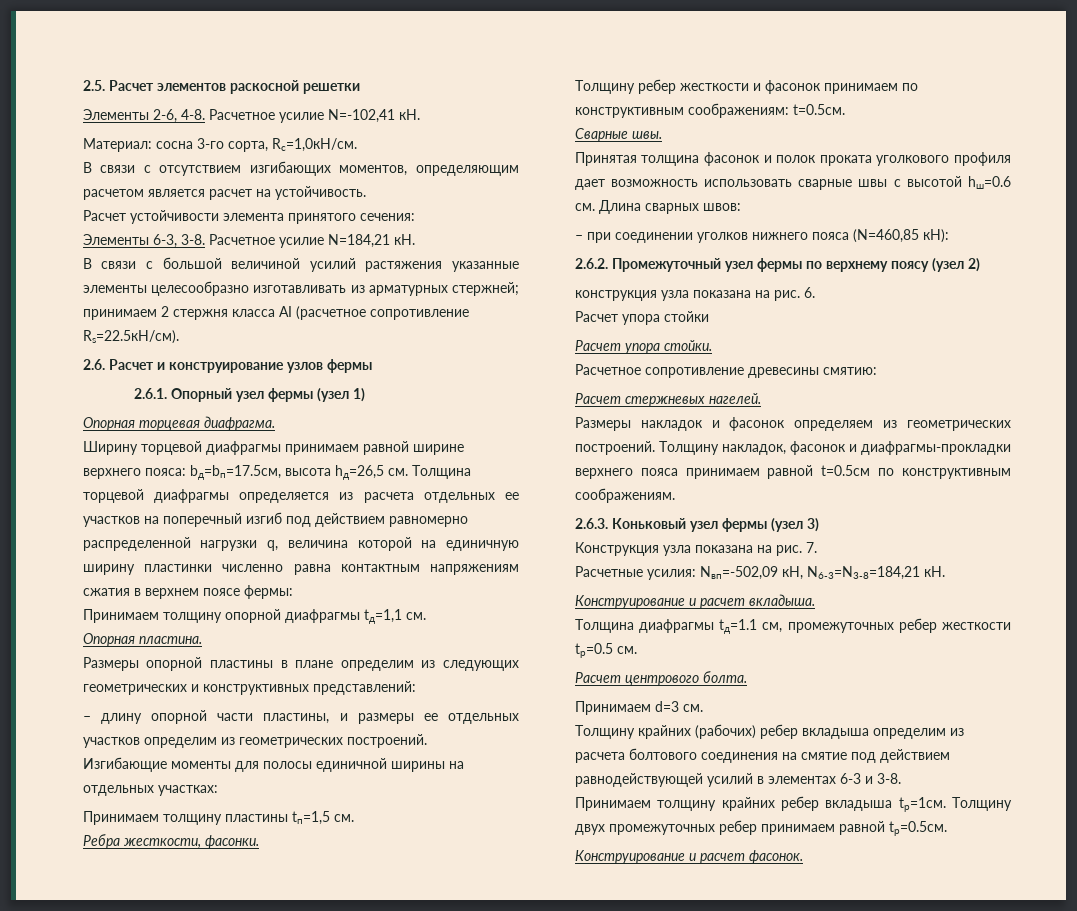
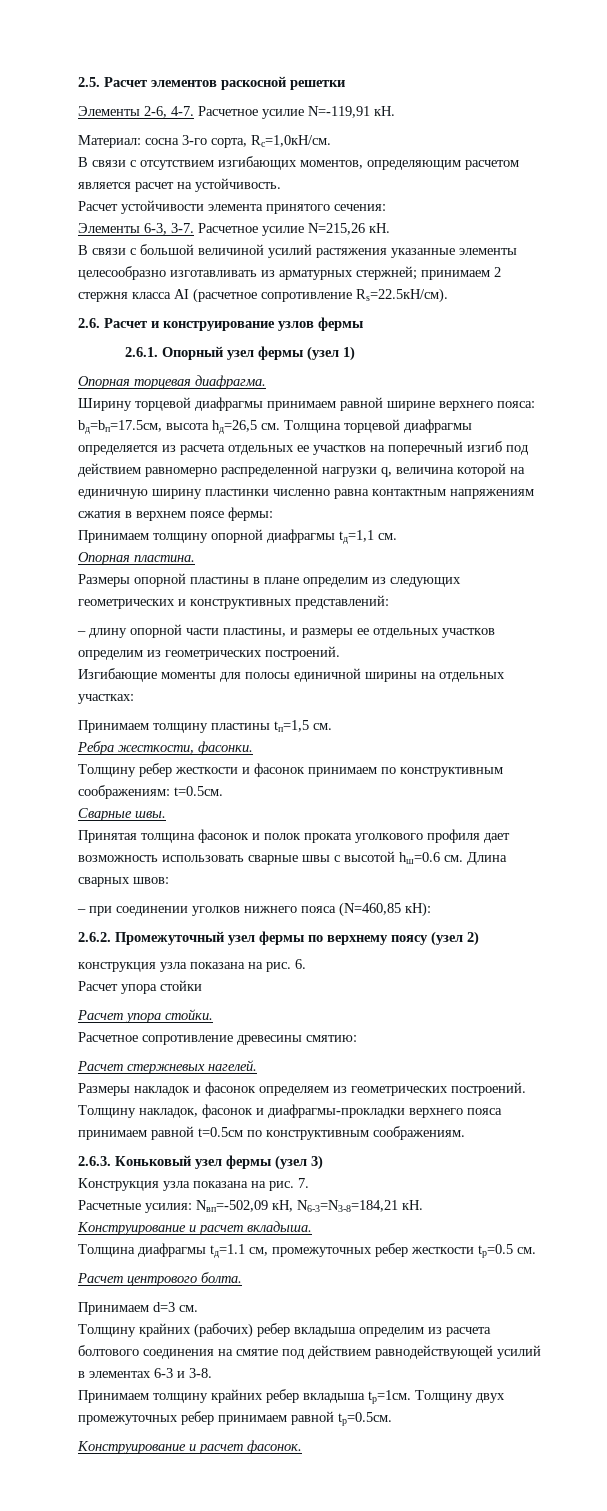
[180,109,395,123] 4-8. Расчетное усилие N=-102,41 -> [171,106,371,119] 4-7. Расчетное усилие N=-119,91
[180,234,390,248] 3-8. Расчетное усилие N=184,21 -> [171,223,366,236] 3-7. Расчетное усилие N=215,26

